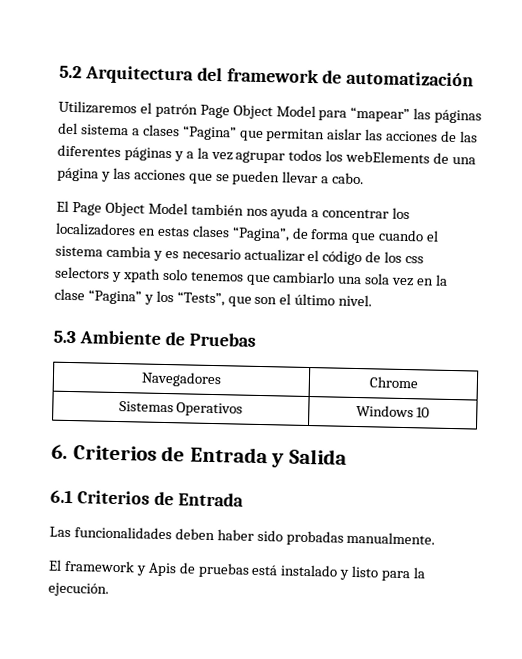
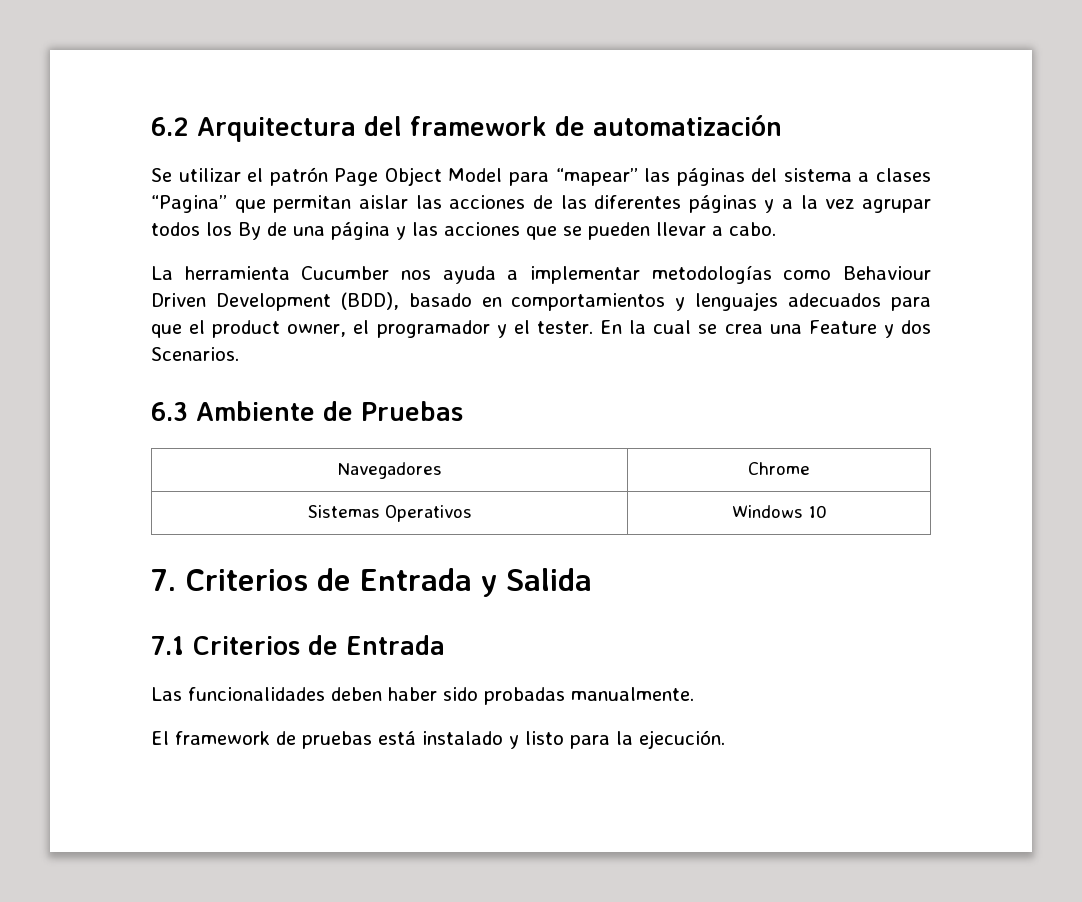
[59,65,82,79] 5.2 -> [151,117,189,136] 6.2
[58,100,137,115] Utilizaremos -> [151,168,241,182] Se utilizar
[345,150,431,164] webElements -> [238,222,261,240] By
[56,200,411,220] [55,222,440,244] [55,245,425,266] [55,266,449,287] [54,288,373,307] [53,330,76,344] El Page Object Model también nos ayuda a concentrar los localizadores en estas clases “Pagina”, de forma que cuando el sistema cambia y es necesario actualizar el código de los css selectors y xpath solo tenemos que cambiarlo una sola vez en la clase “Pagina” y los “Tests”, que son el último nivel. // 5.3 -> [151,265,931,284] [151,292,932,311] [151,320,932,338] [151,347,239,361] [151,402,188,421] La herramienta Cucumber nos ayuda a implementar metodologías como Behaviour Driven Development (BDD), basado en comportamientos y lenguajes adecuados para que el product owner, el programador y el tester. En la cual se crea una Feature y dos Scenarios. // 6.3
[51,444,68,459] 6. -> [151,569,176,591] 7.
[50,489,73,504] 6.1 -> [151,636,185,655] 7.1
[135,562,177,577] y Apis -> (270, 738) none

